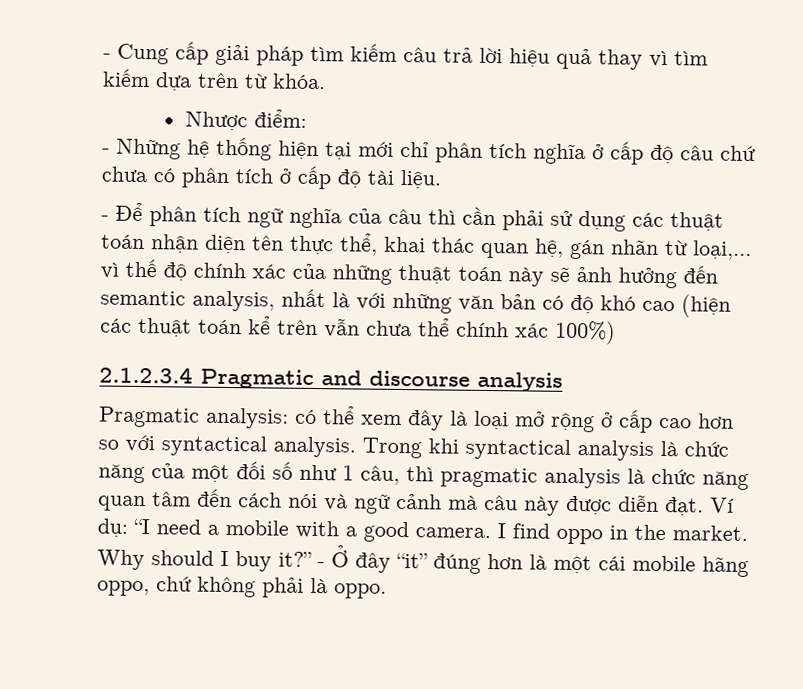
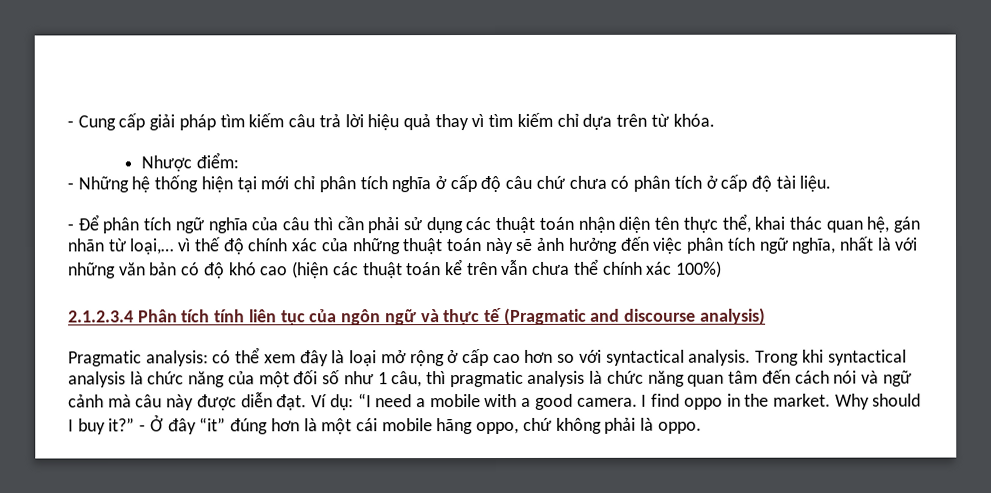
(150, 78) none -> [556,113,579,127] chỉ
[100,290,275,312] semantic analysis, -> [652,237,837,254] việc phân tích ngữ nghĩa,
[200,368,314,389] Pragmatic -> [137,307,587,326] Phân tích tính liên tục của ngôn ngữ và thực tế (Pragmatic
[477,371,563,392] analysis -> [699,307,766,325] analysis)

